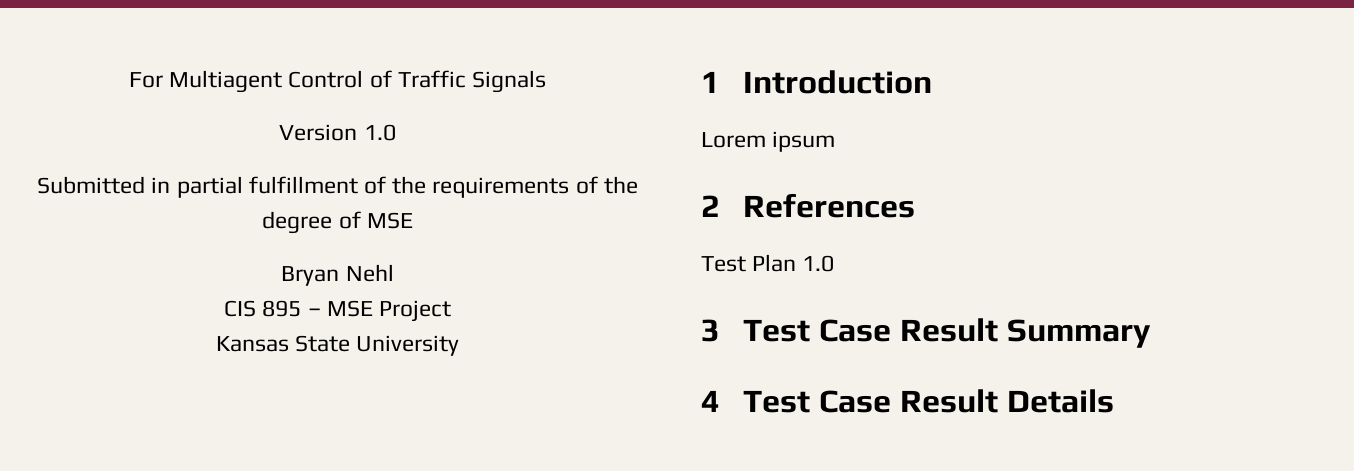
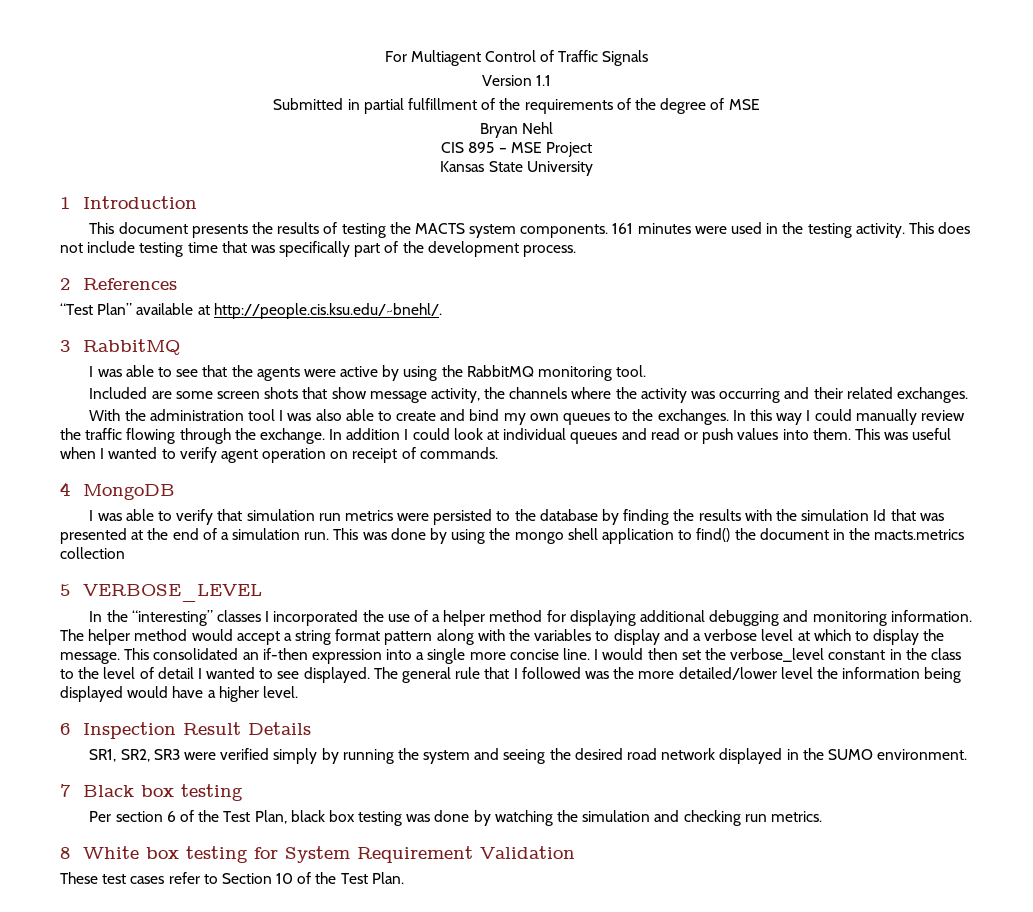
[363,124,396,141] 1.0 -> [536,75,552,86] 1.1
[701,131,836,152] [701,193,916,218] [701,254,835,272] [701,318,1151,348] [701,389,1114,413] Lorem ipsum // 2 References // Test Plan 1.0 // 3 Test Case Result Summary // 4 Test Case Result Details -> [89,222,971,238] [60,241,577,257] [60,278,177,290] [60,303,442,319] [60,339,180,355] [89,365,647,381] [89,387,968,403] [89,409,965,425] [60,428,952,444] [60,447,498,463] [60,482,175,500] [89,509,944,525] [60,528,965,544] [60,547,125,559] [60,584,262,602] [89,610,972,626] [60,629,945,645] [60,648,961,664] [60,667,962,683] [60,686,298,702] [60,722,311,739] [89,748,968,764] [60,784,243,801] [89,810,822,826] [60,846,575,863] [60,872,404,884] This document presents the results of testing the MACTS system components. 161 minutes were used in the testing activity. This does not include testing time that was specifically part of the development process. // 2 References // “Test Plan” available at http://people.cis.ksu.edu/~bnehl/. // 3 RabbitMQ // I was able to see that the agents were active by using the RabbitMQ monitoring tool. // Included are some screen shots that show message activity, the channels where the activity was occurring and their related exchanges. // With the administration tool I was also able to create and bind my own queues to the exchanges. In this way I could manually review the traffic flowing through the exchange. In addition I could look at individual queues and read or push values into them. This was useful when I wanted to verify agent operation on receipt of commands. // 4 MongoDB // I was able to verify that simulation run metrics were persisted to the database by finding the results with the simulation Id that was presented at the end of a simulation run. This was done by using the mongo shell application to find() the document in the macts.metrics collection // 5 VERBOSE_LEVEL // In the “interesting” classes I incorporated the use of a helper method for displaying additional debugging and monitoring information. The helper method would accept a string format pattern along with the variables to display and a verbose level at which to display the message. This consolidated an if-then expression into a single more concise line. I would then set the verbose_level constant in the class to the level of detail I wanted to see displayed. The general rule that I followed was the more detailed/lower level the information being displayed would have a higher level. // 6 Inspection Result Details // SR1, SR2, SR3 were verified simply by running the system and seeing the desired road network displayed in the SUMO environment. // 7 Black box testing // Per section 6 of the Test Plan, black box testing was done by watching the simulation and checking run metrics. // 8 White box testing for System Requirement Validation // These test cases refer to Section 10 of the Test Plan.

